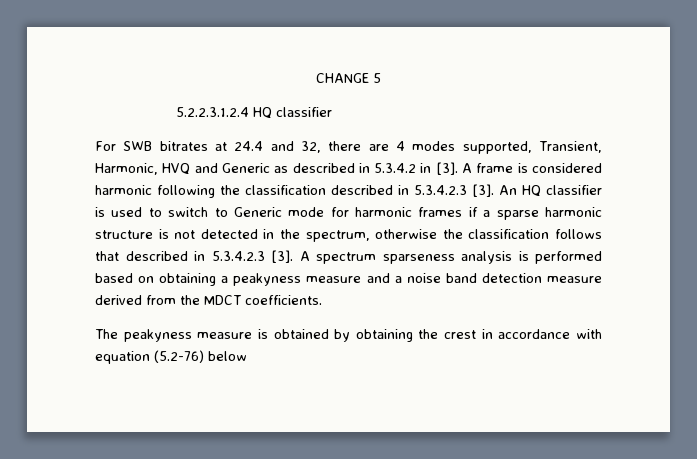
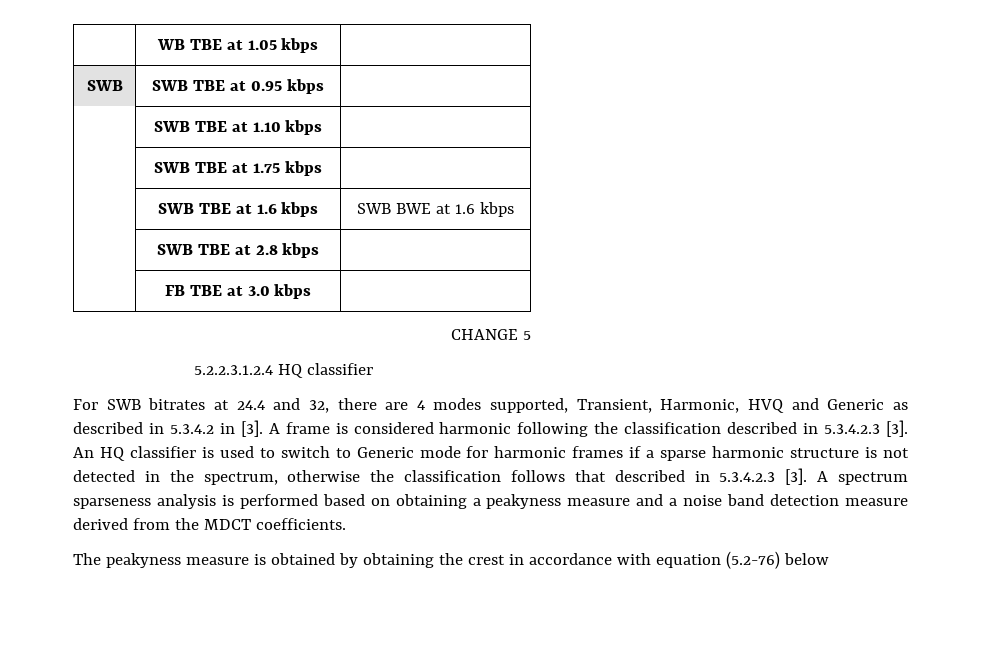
(316, 78) none -> [156,38,319,53] [86,80,123,91] [152,79,324,94] [153,120,323,135] [154,161,322,176] [157,202,319,217] [357,202,514,217] [156,243,320,258] [164,284,312,299] | WB TBE at 1.05 kbps | // SWB | SWB TBE at 0.95 kbps | // | SWB TBE at 1.10 kbps | // | SWB TBE at 1.75 kbps | // | SWB TBE at 1.6 kbps | SWB BWE at 1.6 kbps // | SWB TBE at 2.8 kbps | // | FB TBE at 3.0 kbps | //

